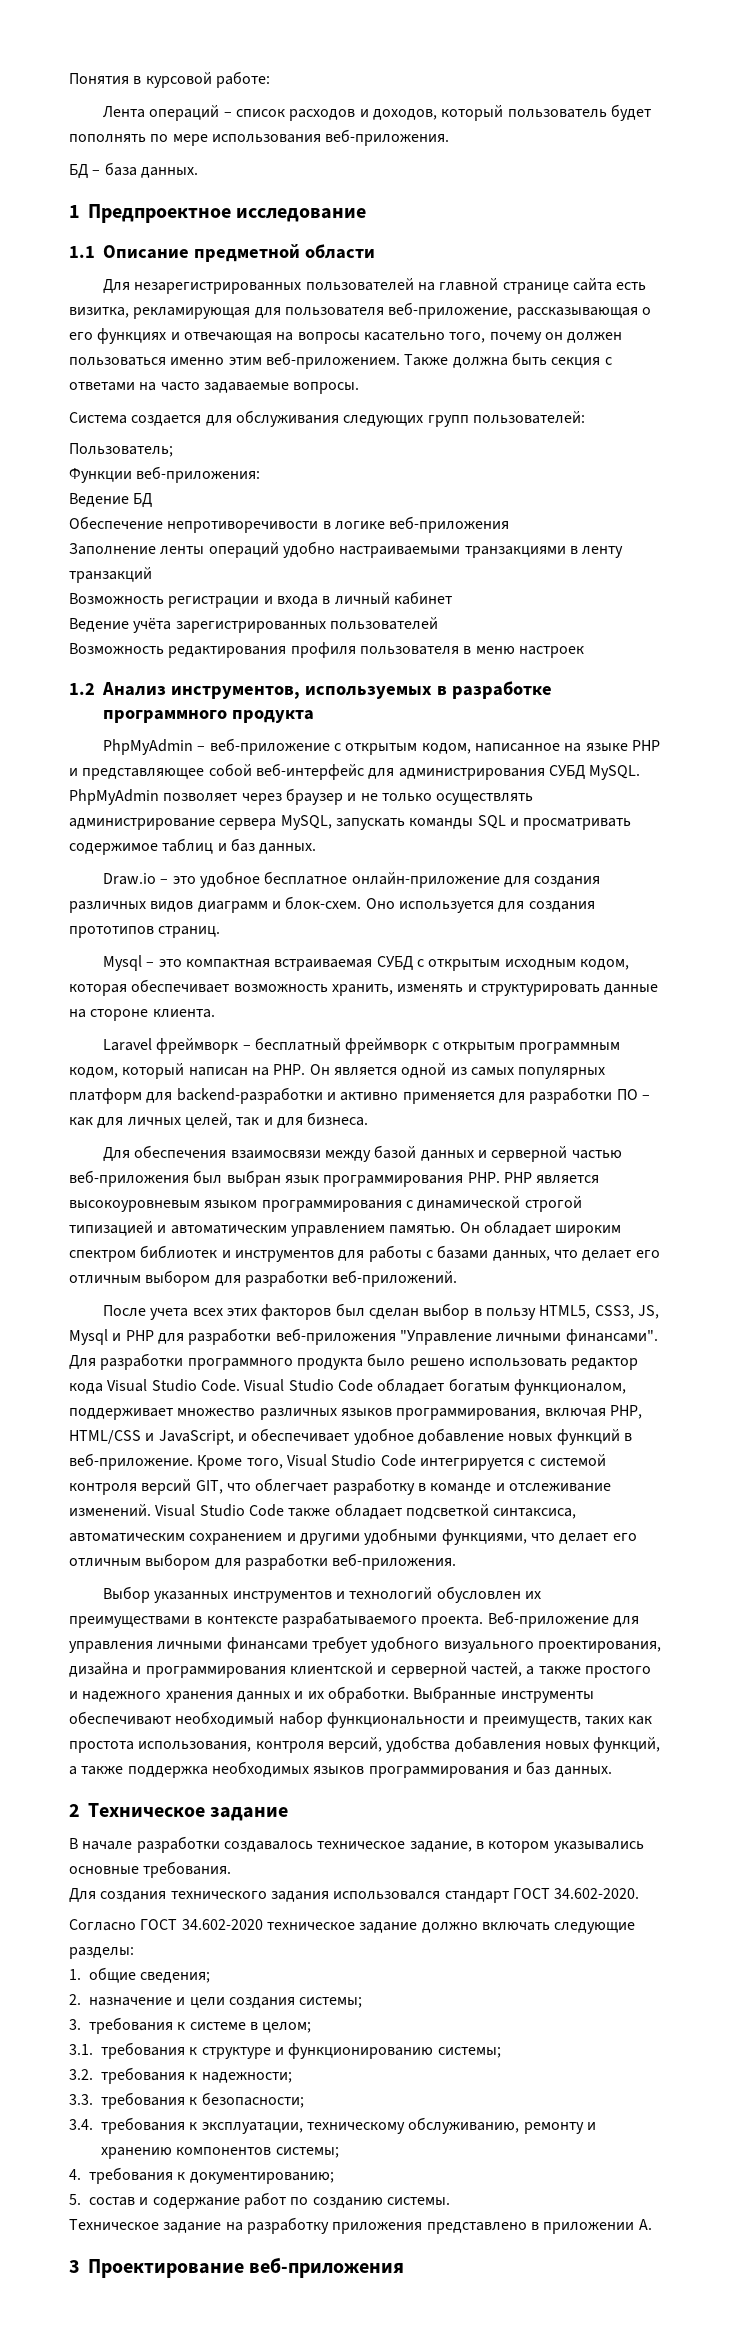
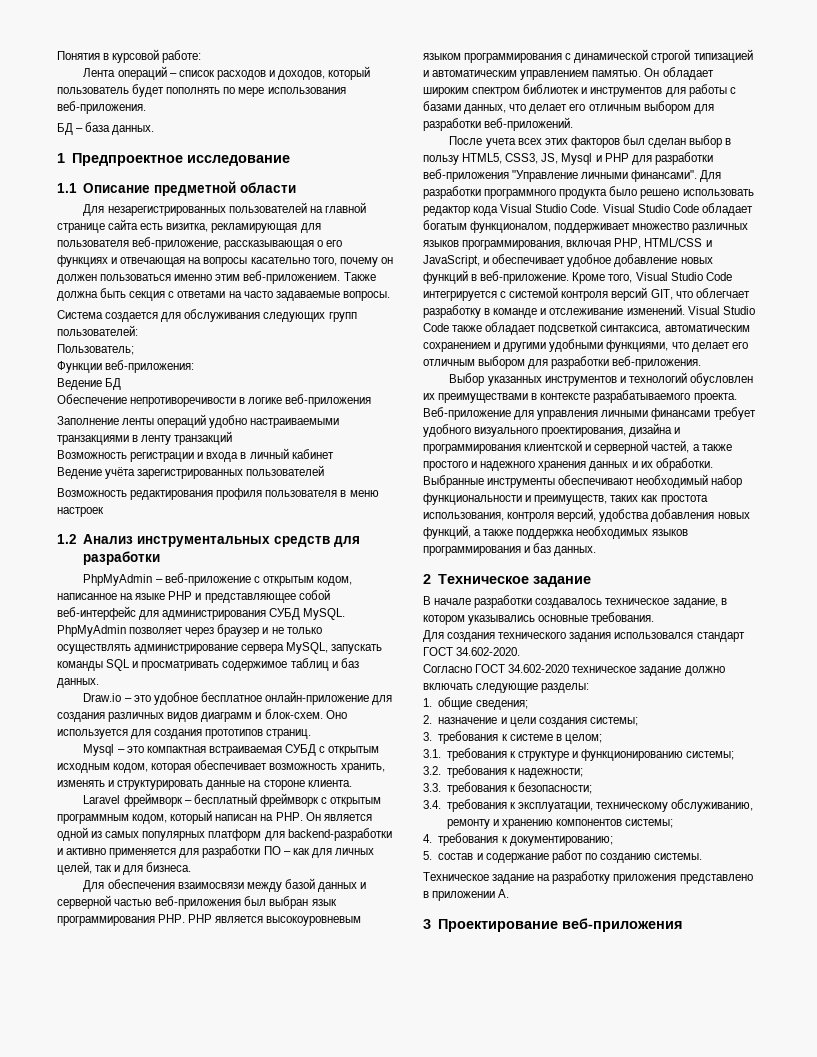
[170,681,552,699] [103,710,314,723] инструментов, используемых в разработке программного продукта -> [136,536,360,547] [82,551,160,565] инструментальных средств для разработки

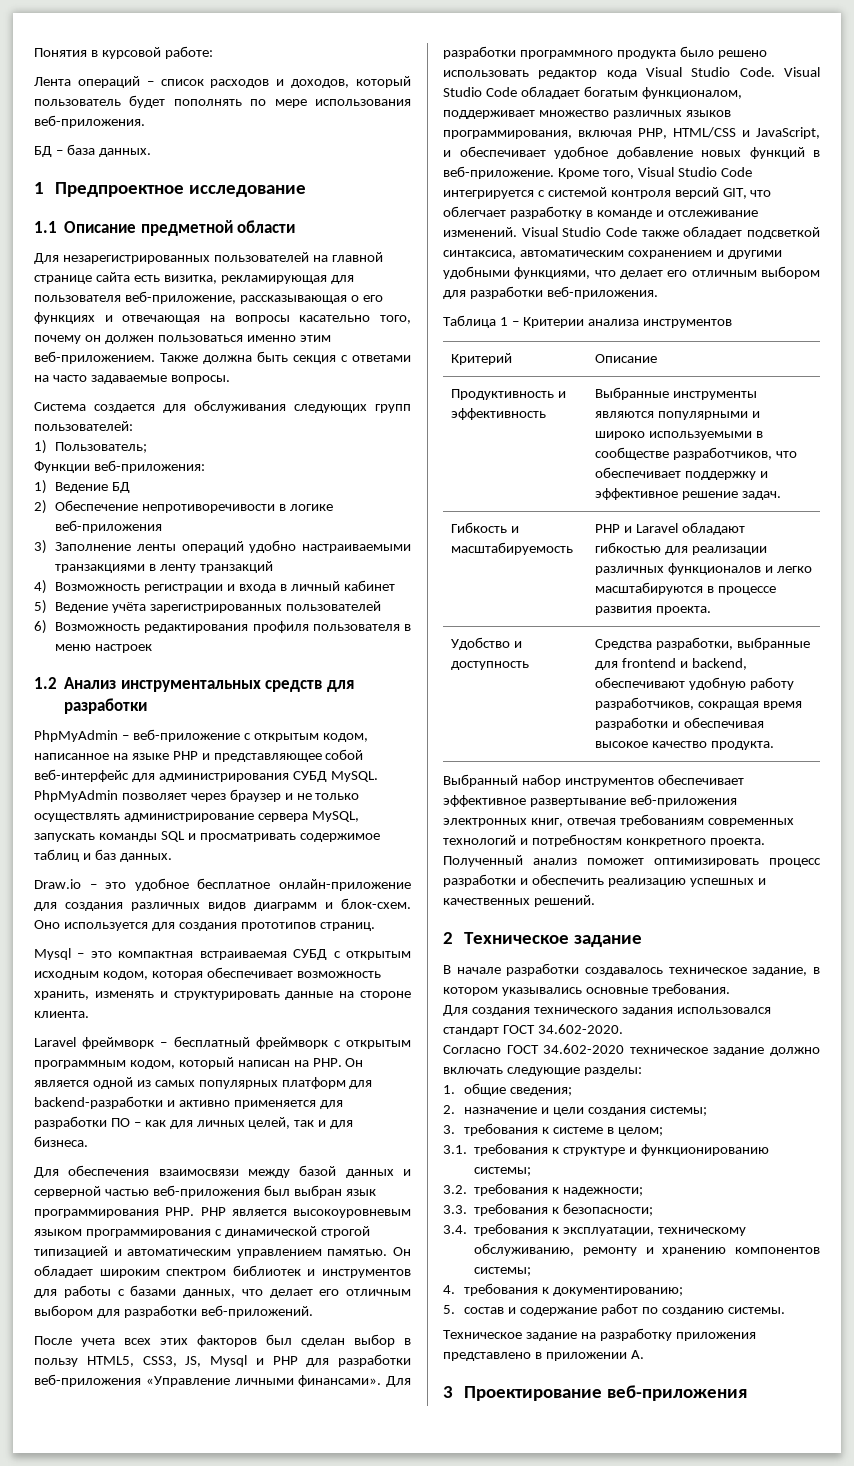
(138, 330) none -> [34,440,47,454] 1)
(195, 366) none -> [34,480,47,494] 1)
(122, 384) none -> [34,500,47,514] 2)
(372, 400) none -> [34,540,47,554] 3)
(233, 438) none -> [34,580,47,594] 4)
(334, 454) none -> [34,600,47,614] 5)
(325, 470) none -> [34,620,47,634] 6)
[512,170,698,182] "Управление личными финансами". -> [145,1375,382,1387] «Управление личными финансами».
[449,372,753,386] [423,390,737,403] [423,407,756,420] [423,423,681,437] [423,440,732,454] [423,458,713,471] [423,474,743,488] [423,493,708,505] [423,508,750,522] [423,525,688,539] [423,543,597,556] Выбор указанных инструментов и технологий обусловлен их преимуществами в контексте разрабатываемого проекта. Веб-приложение для управления личными финансами требует удобного визуального проектирования, дизайна и программирования клиентской и серверной частей, а также простого и надежного хранения данных и их обработки. Выбранные инструменты обеспечивают необходимый набор функциональности и преимуществ, таких как простота использования, контроля версий, удобства добавления новых функций, а также поддержка необходимых языков программирования и баз данных. -> [443,315,732,328] [451,353,513,365] [595,354,658,363] [451,389,566,400] [451,408,547,420] [595,387,757,400] [595,411,760,420] [595,431,763,440] [595,447,797,460] [595,467,768,480] [595,488,781,500] [451,522,519,533] [451,542,574,555] [595,522,745,535] [595,542,767,555] [595,563,812,575] [595,582,776,595] [595,606,711,615] [451,637,522,650] [451,661,530,670] [595,637,810,650] [595,658,747,670] [595,677,794,690] [595,697,802,710] [595,717,764,730] [595,741,774,750] [443,774,744,787] [443,794,737,807] [443,814,794,827] [443,834,765,847] [443,855,821,867] [443,874,766,887] [443,895,595,907] Таблица 1 – Критерии анализа инструментов // Критерий | Описание // Продуктивность и эффективность | Выбранные инструменты являются популярными и широко используемыми в сообществе разработчиков, что обеспечивает поддержку и эффективное решение задач. // Гибкость и масштабируемость | PHP и Laravel обладают гибкостью для реализации различных функционалов и легко масштабируются в процессе развития проекта. // Удобство и доступность | Средства разработки, выбранные для frontend и backend, обеспечивают удобную работу разработчиков, сокращая время разработки и обеспечивая высокое качество продукта. // Выбранный набор инструментов обеспечивает эффективное развертывание веб-приложения электронных книг, отвечая требованиям современных технологий и потребностям конкретного проекта. Полученный анализ поможет оптимизировать процесс разработки и обеспечить реализацию успешных и качественных решений.

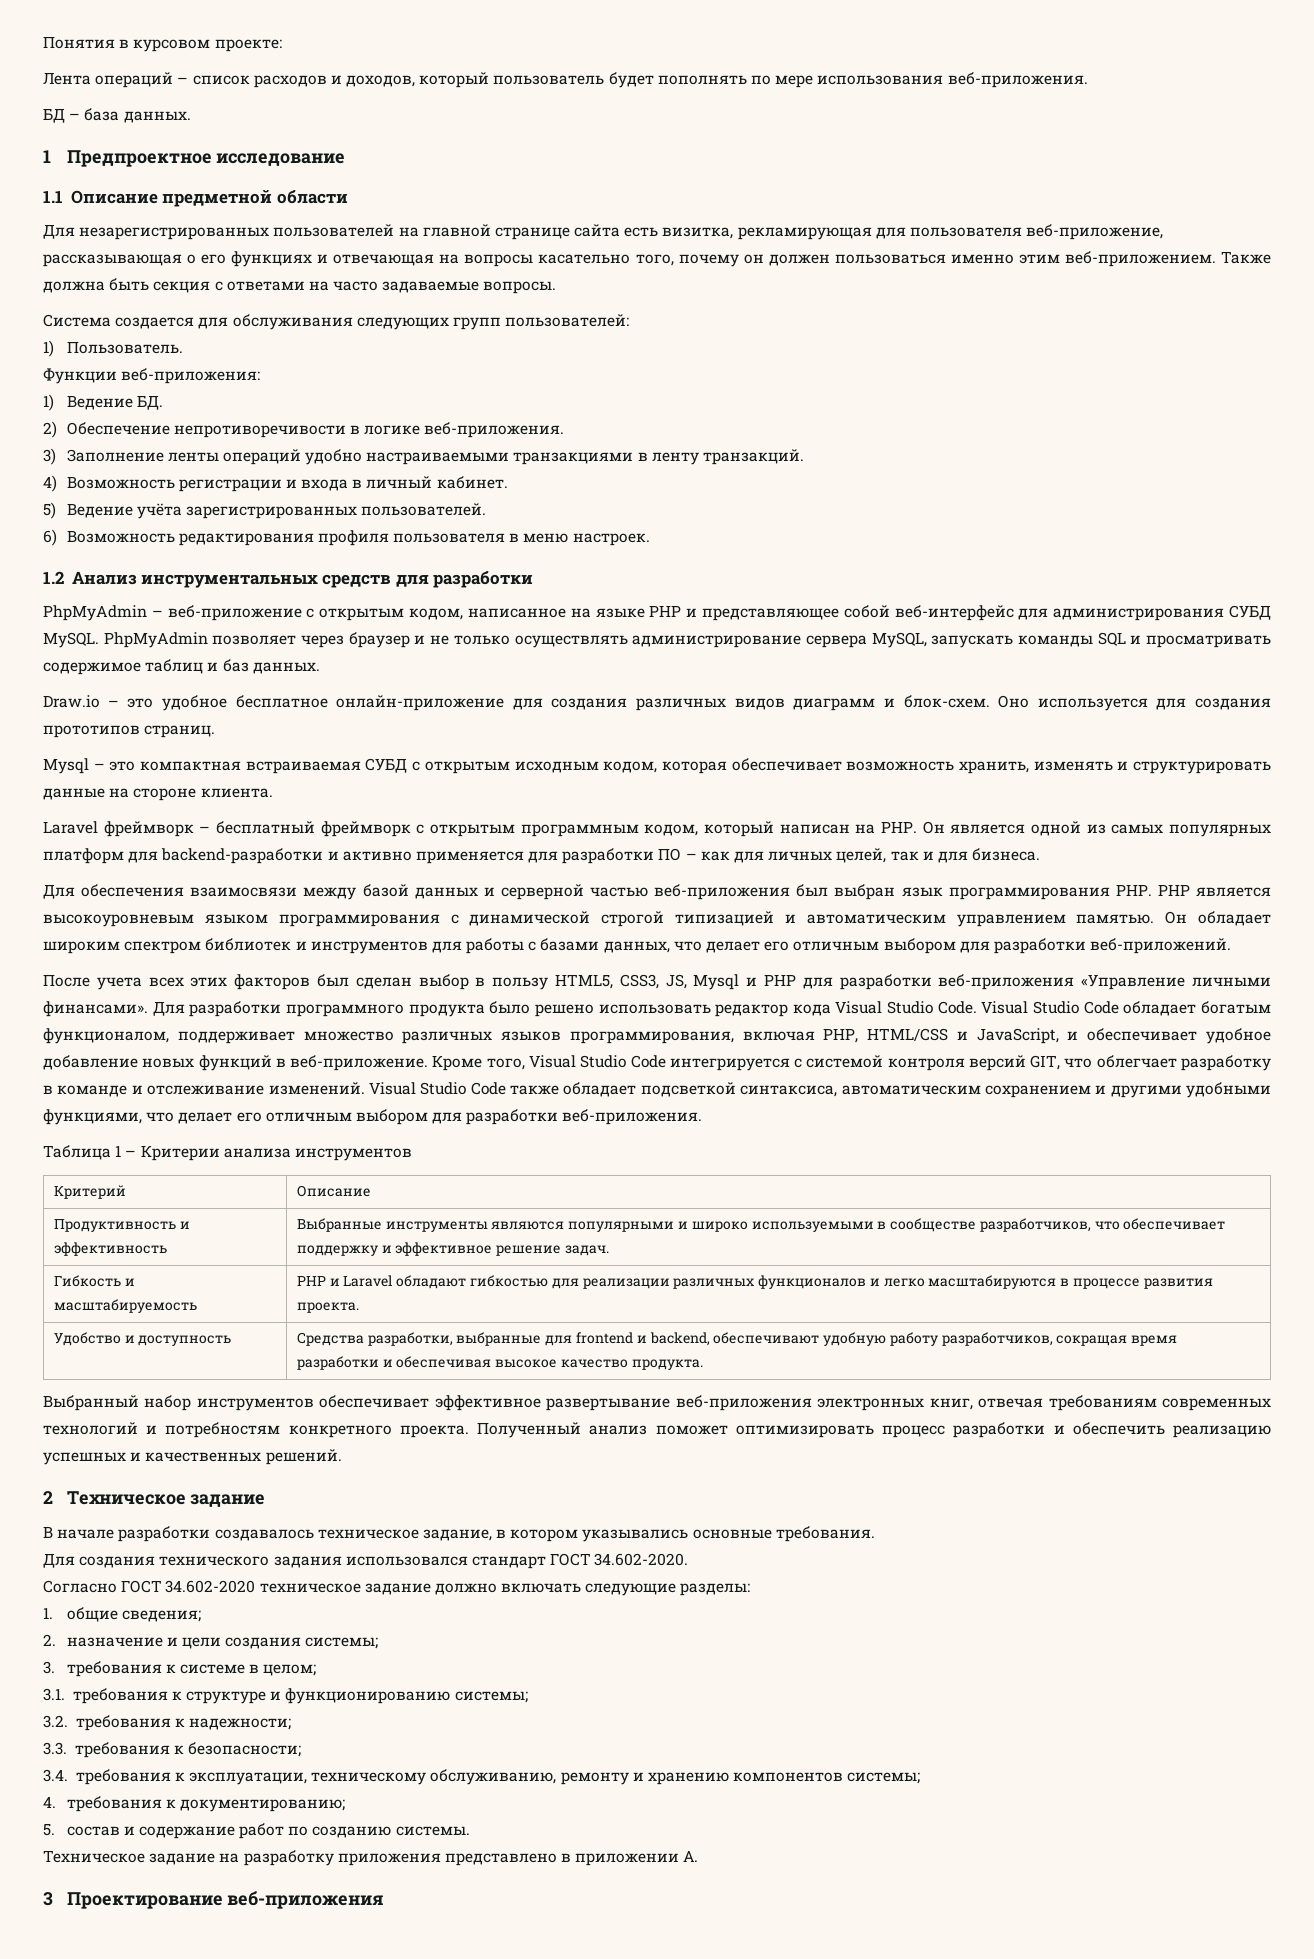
[101,46,213,59] курсовой работе: -> [133,39,282,52] курсовом проекте:
[55,442,148,453] Пользователь; -> [66,341,183,354] Пользователь.
[111,482,130,493] БД -> [136,395,163,410] БД.
[55,520,163,533] веб-приложения -> [424,422,565,438] веб-приложения.
[199,561,273,573] транзакций -> [702,449,804,465] транзакций.
[343,580,395,591] кабинет -> [436,476,508,489] кабинет.
[285,601,381,611] пользователей -> [361,503,487,516] пользователей.
[94,644,152,653] настроек -> [572,533,650,546] настроек.

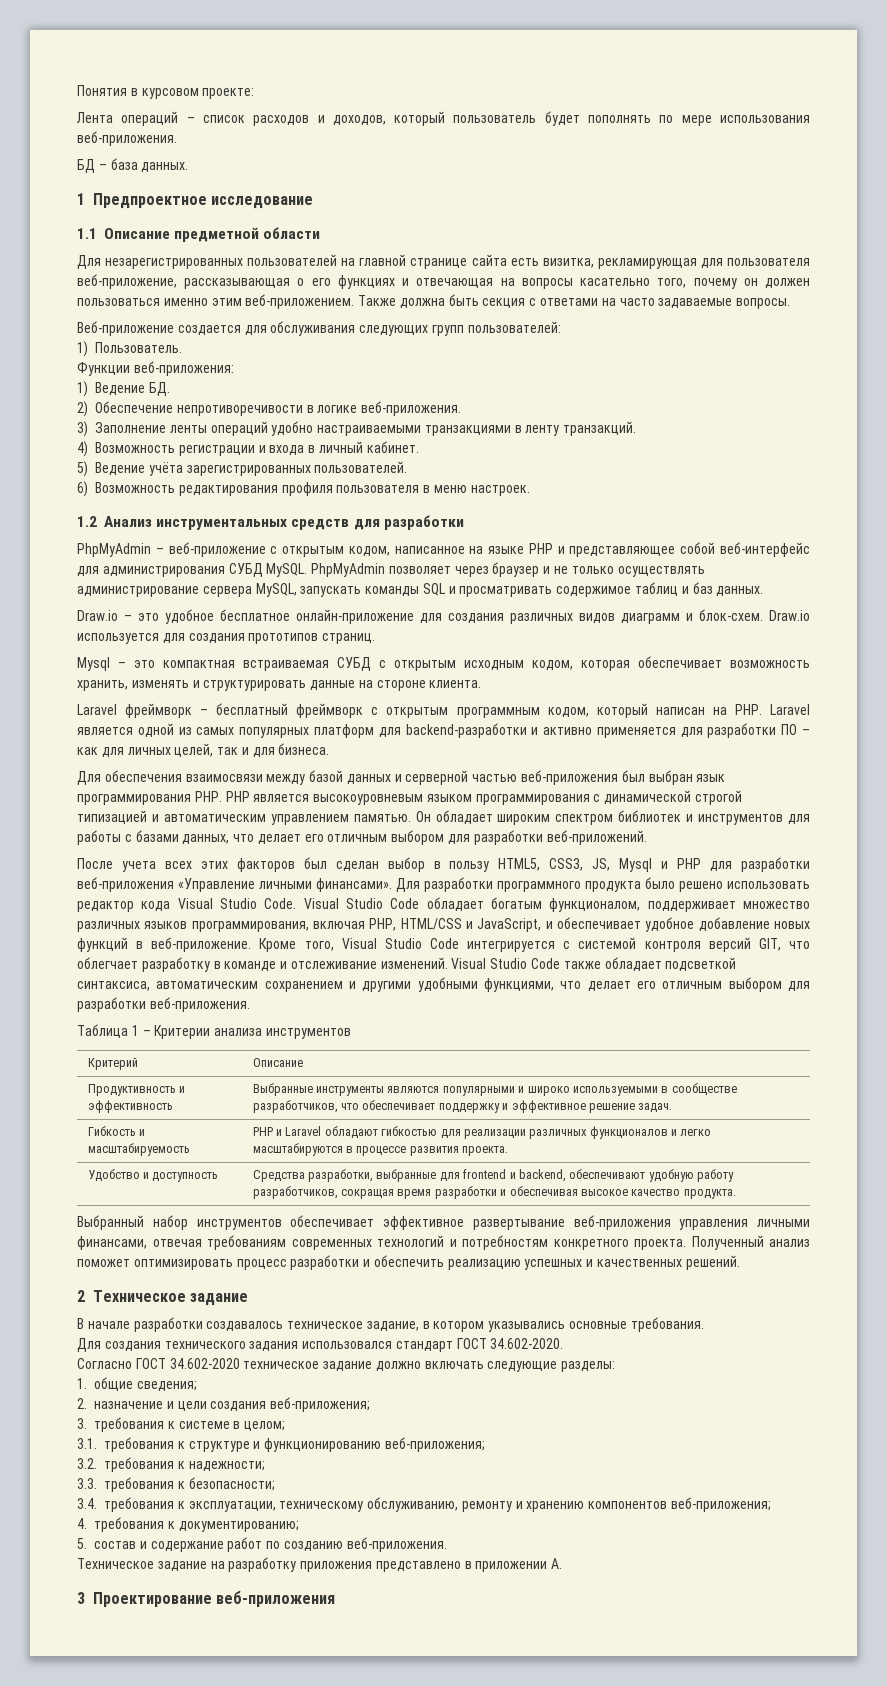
[43,314,111,327] Система -> [77,321,174,336] Веб-приложение
[998,695,1030,708] Оно -> [769,610,810,621] Draw.io
[922,821,945,834] Он -> [770,704,811,715] Laravel
[817,1398,973,1411] электронных книг, -> [679,1219,810,1230] [77,1236,147,1250] управления личными финансами,
[305,1637,379,1649] системы; -> [270,1397,371,1412] веб-приложения;
[454,1691,528,1703] системы; -> [384,1437,485,1452] веб-приложения;
[847,1772,921,1784] системы; -> [671,1497,772,1512] веб-приложения;
[395,1826,470,1836] системы. -> [346,1537,447,1552] веб-приложения.

